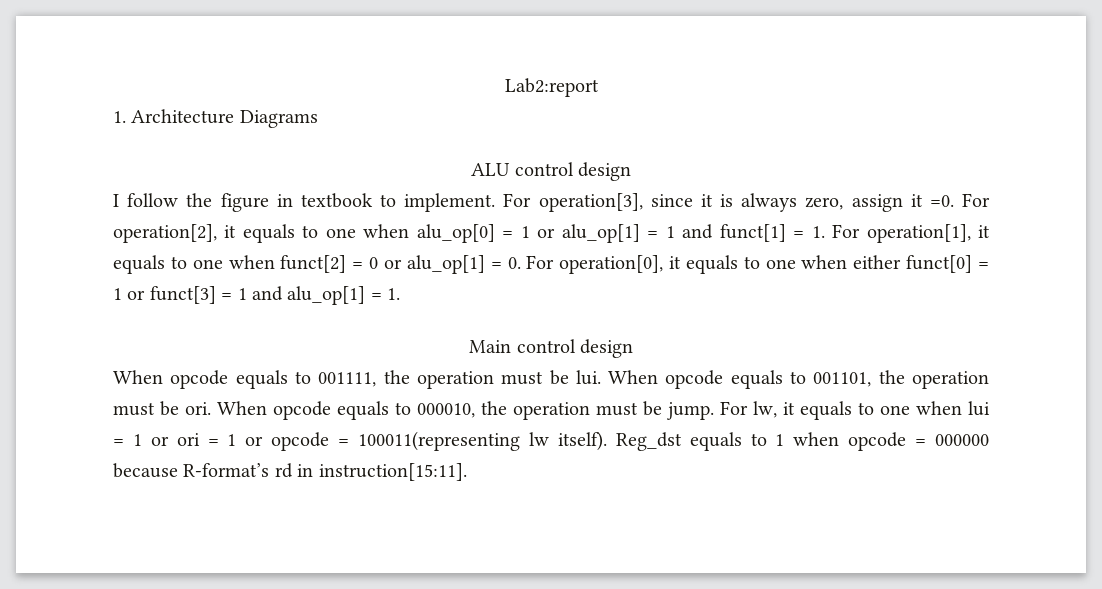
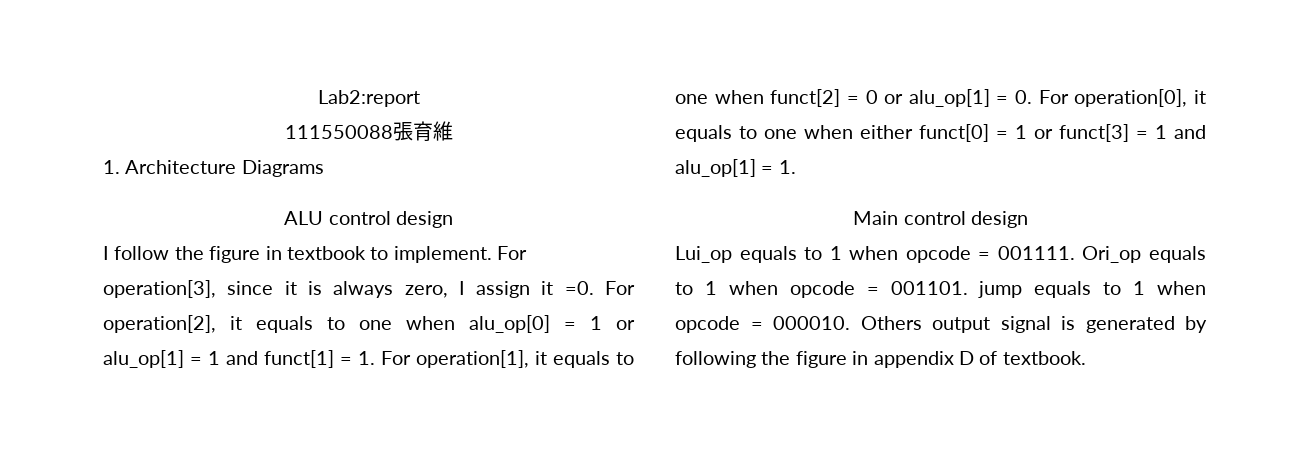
(599, 87) none -> [284,121,453,141] // 111550088張育維
(844, 203) none -> [458,281,465,295] I
[113,370,989,389] [113,401,990,420] [113,431,990,451] [113,463,467,481] When opcode equals to 001111, the operation must be lui. When opcode equals to 001101, the operation must be ori. When opcode equals to 000010, the operation must be jump. For lw, it equals to one when lui = 1 or ori = 1 or opcode = 100011(representing lw itself). Reg_dst equals to 1 when opcode = 000000 because R-format’s rd in instruction[15:11]. -> [675,246,1206,263] [675,281,1206,298] [675,316,1207,333] [675,351,1086,368] Lui_op equals to 1 when opcode = 001111. Ori_op equals to 1 when opcode = 001101. jump equals to 1 when opcode = 000010. Others output signal is generated by following the figure in appendix D of textbook.

